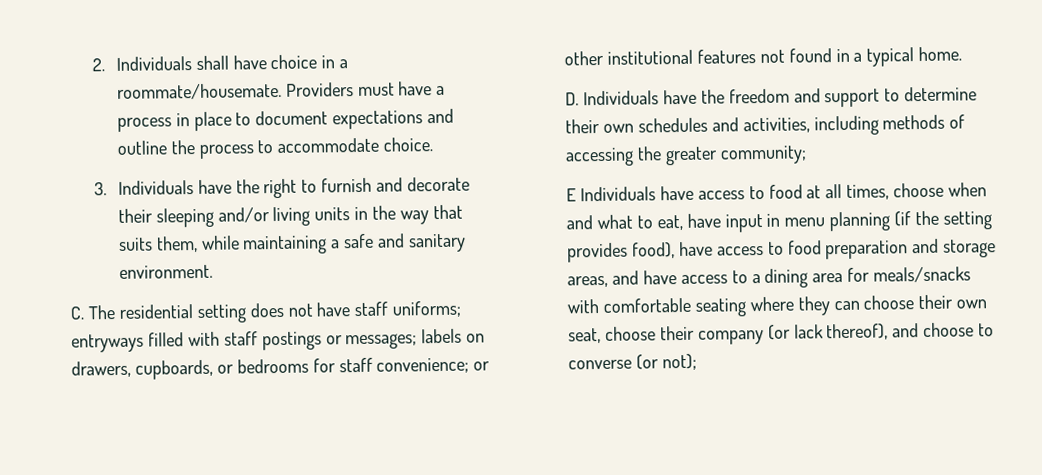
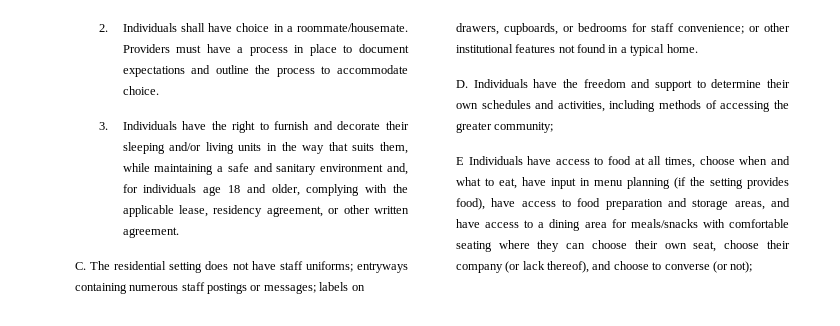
[118,264,213,279] environment. -> [320,163,408,175] [122,184,409,196] [122,205,409,217] [122,227,179,238] environment and, for individuals age 18 and older, complying with the applicable lease, residency agreement, or other written agreement.
[148,331,220,347] filled with -> [74,283,179,294] containing numerous

